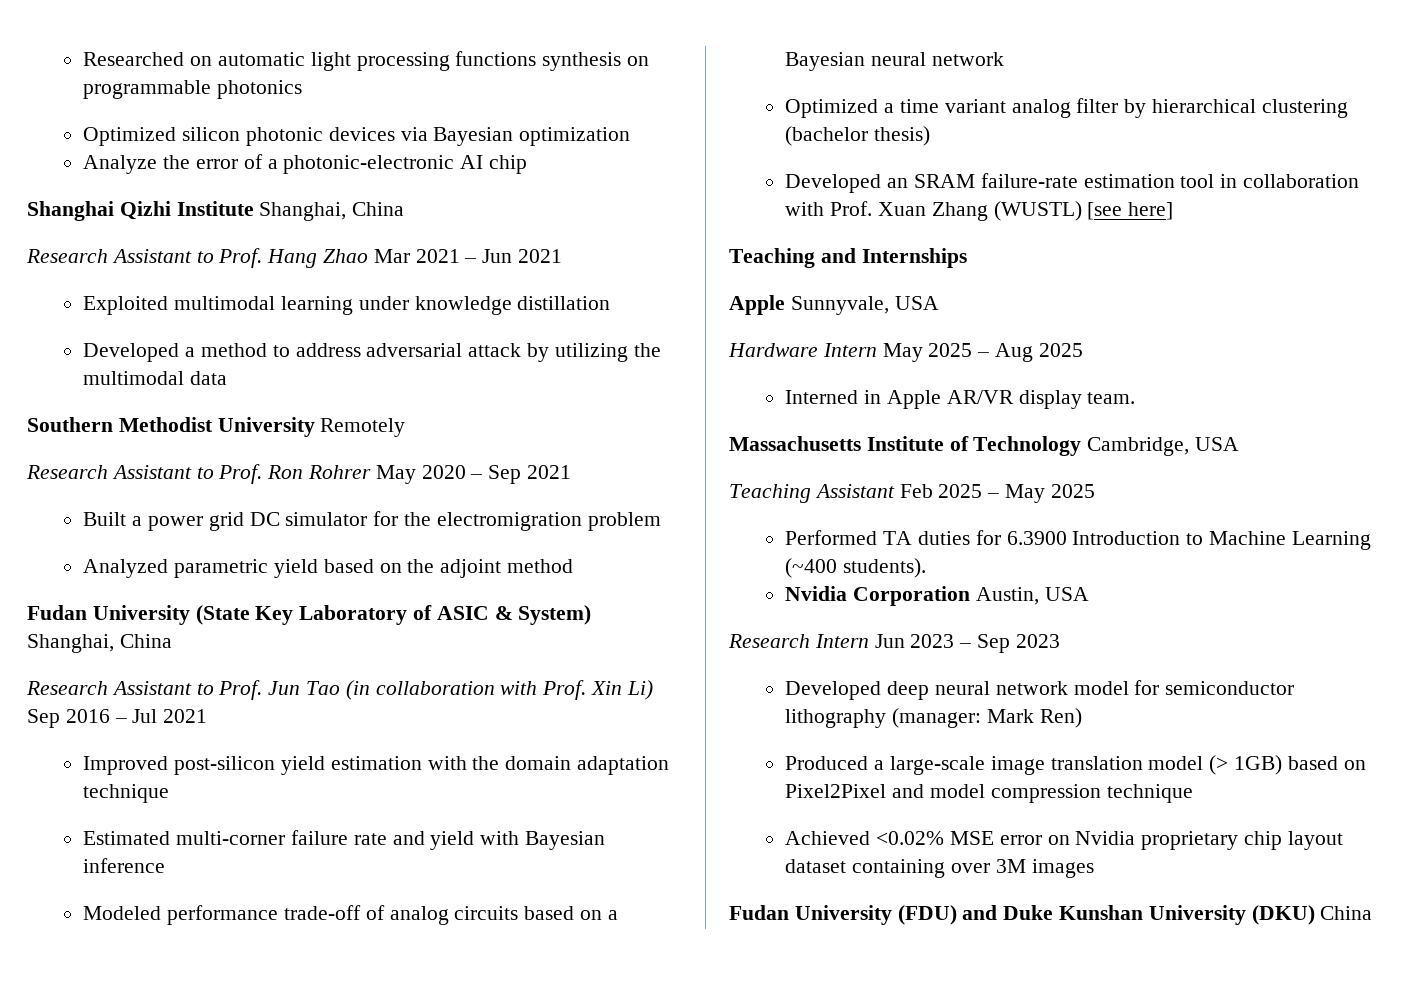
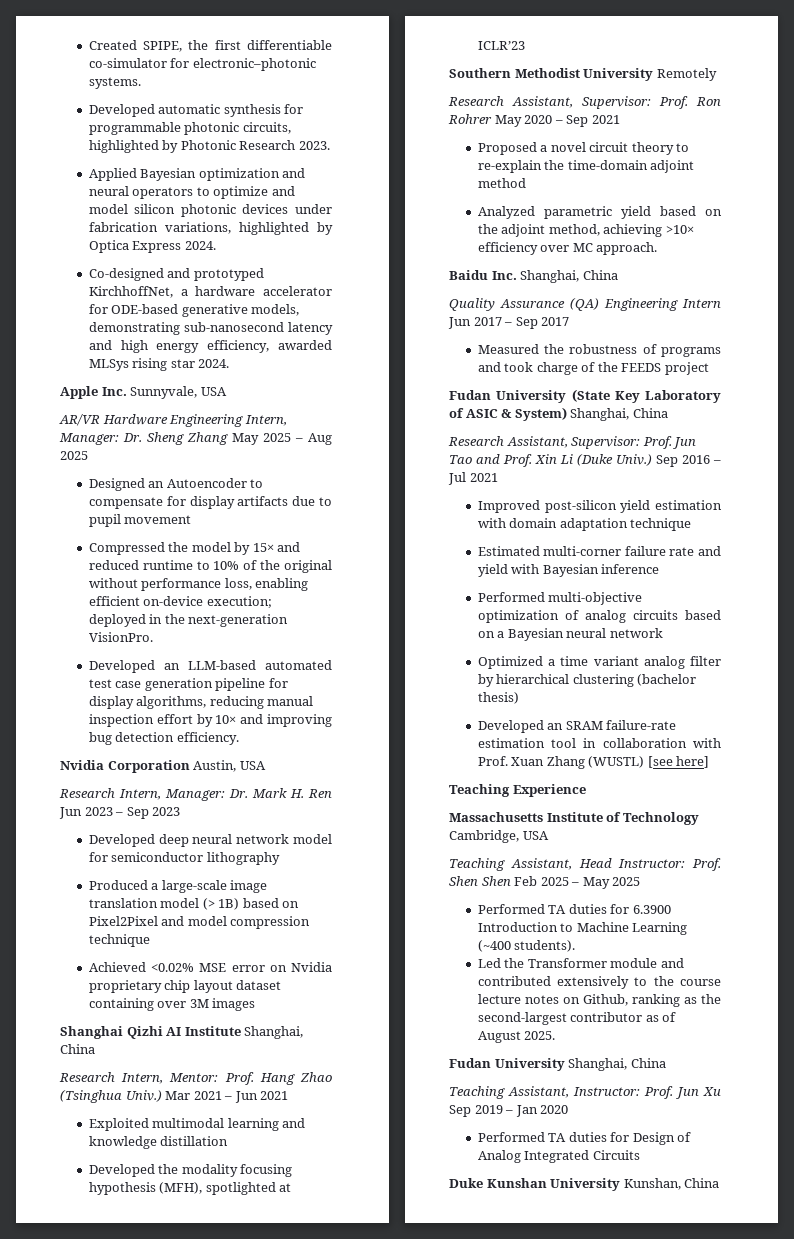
[83,51,649,71] [83,80,303,99] [83,127,631,146] [83,154,527,174] Researched on automatic light processing functions synthesis on programmable photonics // Optimized silicon photonic devices via Bayesian optimization // Analyze the error of a photonic-electronic AI chip -> [88,40,332,52] [88,58,316,71] [88,77,141,89] [88,104,304,117] [88,122,291,135] [88,140,330,153] [88,168,306,181] [88,186,295,199] [88,204,332,217] [88,222,333,235] [88,240,216,253] [88,268,264,281] [88,286,332,298] [88,304,300,317] [88,322,333,335] [88,340,332,353] [88,358,230,371] [60,386,227,399] [59,414,287,427] [59,432,332,445] [60,451,88,460] [88,478,264,491] [88,496,332,509] [88,514,192,527] [88,542,301,555] [88,560,332,573] [88,578,309,591] [88,596,272,608] [88,614,289,627] [88,632,153,642] [88,660,332,673] [88,678,288,691] [88,696,314,709] [88,714,332,727] [88,732,239,745] [60,760,266,773] [59,788,332,801] [59,807,181,819] [88,834,332,847] [88,852,280,865] [88,880,268,893] [88,898,300,910] [88,916,311,929] [88,934,150,947] [88,962,332,972] [88,980,282,993] [88,998,256,1011] Created SPIPE, the first differentiable co-simulator for electronic–photonic systems. // Developed automatic synthesis for programmable photonic circuits, highlighted by Photonic Research 2023. // Applied Bayesian optimization and neural operators to optimize and model silicon photonic devices under fabrication variations, highlighted by Optica Express 2024. // Co-designed and prototyped KirchhoffNet, a hardware accelerator for ODE-based generative models, demonstrating sub-nanosecond latency and high energy efficiency, awarded MLSys rising star 2024. // Apple Inc. Sunnyvale, USA // AR/VR Hardware Engineering Intern, Manager: Dr. Sheng Zhang May 2025 – Aug 2025 // Designed an Autoencoder to compensate for display artifacts due to pupil movement // Compressed the model by 15× and reduced runtime to 10% of the original without performance loss, enabling efficient on-device execution; deployed in the next-generation VisionPro. // Developed an LLM-based automated test case generation pipeline for display algorithms, reducing manual inspection effort by 10× and improving bug detection efficiency. // Nvidia Corporation Austin, USA // Research Intern, Manager: Dr. Mark H. Ren Jun 2023 – Sep 2023 // Developed deep neural network model for semiconductor lithography // Produced a large-scale image translation model (> 1B) based on Pixel2Pixel and model compression technique // Achieved <0.02% MSE error on Nvidia proprietary chip layout dataset containing over 3M images
(171, 210) none -> [166,1027,182,1036] AI
[111,249,214,263] Assistant to -> [121,1073,219,1084] Intern, Mentor:
(369, 256) none -> [60,1090,162,1103] (Tsinghua Univ.)
[358,296,409,310] under -> [282,1118,306,1128] and
[185,343,661,362] [83,371,228,385] a method to address adversarial attack by utilizing the multimodal data -> [158,1164,293,1177] [88,1182,292,1195] [477,41,525,50] the modality focusing hypothesis (MFH), spotlighted at ICLR’23
[111,465,214,479] Assistant to -> [512,96,651,109] Assistant, Supervisor:
[83,511,661,531] Built a power grid DC simulator for the electromigration problem -> [477,142,690,155] [477,160,695,173] [477,178,526,188] Proposed a novel circuit theory to re-explain the time-domain adjoint method
[506,559,573,573] method -> [548,224,694,237] [477,242,658,255] [449,270,618,283] [449,298,721,311] [448,317,570,329] [477,344,721,357] [477,362,709,375] method, achieving >10× efficiency over MC approach. // Baidu Inc. Shanghai, China // Quality Assurance (QA) Engineering Intern Jun 2017 – Sep 2017 // Measured the robustness of programs and took charge of the FEEDS project
[111,681,214,695] Assistant to -> [506,436,641,449] Assistant, Supervisor:
[345,680,653,700] (in collaboration with Prof. Xin Li) -> [476,454,652,467] and Prof. Xin Li (Duke Univ.)
[472,756,500,770] the -> (506, 523) none
[83,905,361,925] Modeled performance trade-off -> [477,592,643,605] [477,610,559,623] Performed multi-objective optimization
[820,248,967,268] [729,295,939,315] [728,343,1083,362] [785,390,1136,409] and Internships // Apple Sunnyvale, USA // Hardware Intern May 2025 – Aug 2025 // Interned in Apple AR/VR display team. -> [512,784,586,797] Experience
[814,484,895,498] Assistant -> [510,858,721,871] [449,876,511,886] Assistant, Head Instructor: Prof. Shen Shen
[785,586,1089,606] [728,634,1060,653] [785,680,1295,700] [785,708,1082,728] [785,755,1366,775] [785,784,1193,803] [785,831,1343,850] [785,859,1094,878] [729,905,998,925] Nvidia Corporation Austin, USA // Research Intern Jun 2023 – Sep 2023 // Developed deep neural network model for semiconductor lithography (manager: Mark Ren) // Produced a large-scale image translation model (> 1GB) based on Pixel2Pixel and model compression technique // Achieved <0.02% MSE error on Nvidia proprietary chip layout dataset containing over 3M images // Fudan University (FDU) and -> [477,958,684,968] [477,976,721,989] [477,994,721,1007] [477,1012,677,1025] [477,1031,556,1043] [449,1058,666,1071] [449,1086,721,1099] [449,1105,569,1117] [477,1132,692,1145] [477,1150,640,1163] Led the Transformer module and contributed extensively to the course lecture notes on Github, ranking as the second-largest contributor as of August 2025. // Fudan University Shanghai, China // Teaching Assistant, Instructor: Prof. Jun Xu Sep 2019 – Jan 2020 // Performed TA duties for Design of Analog Integrated Circuits //
[1251,905,1315,925] (DKU) -> [623,1178,681,1190] Kunshan,

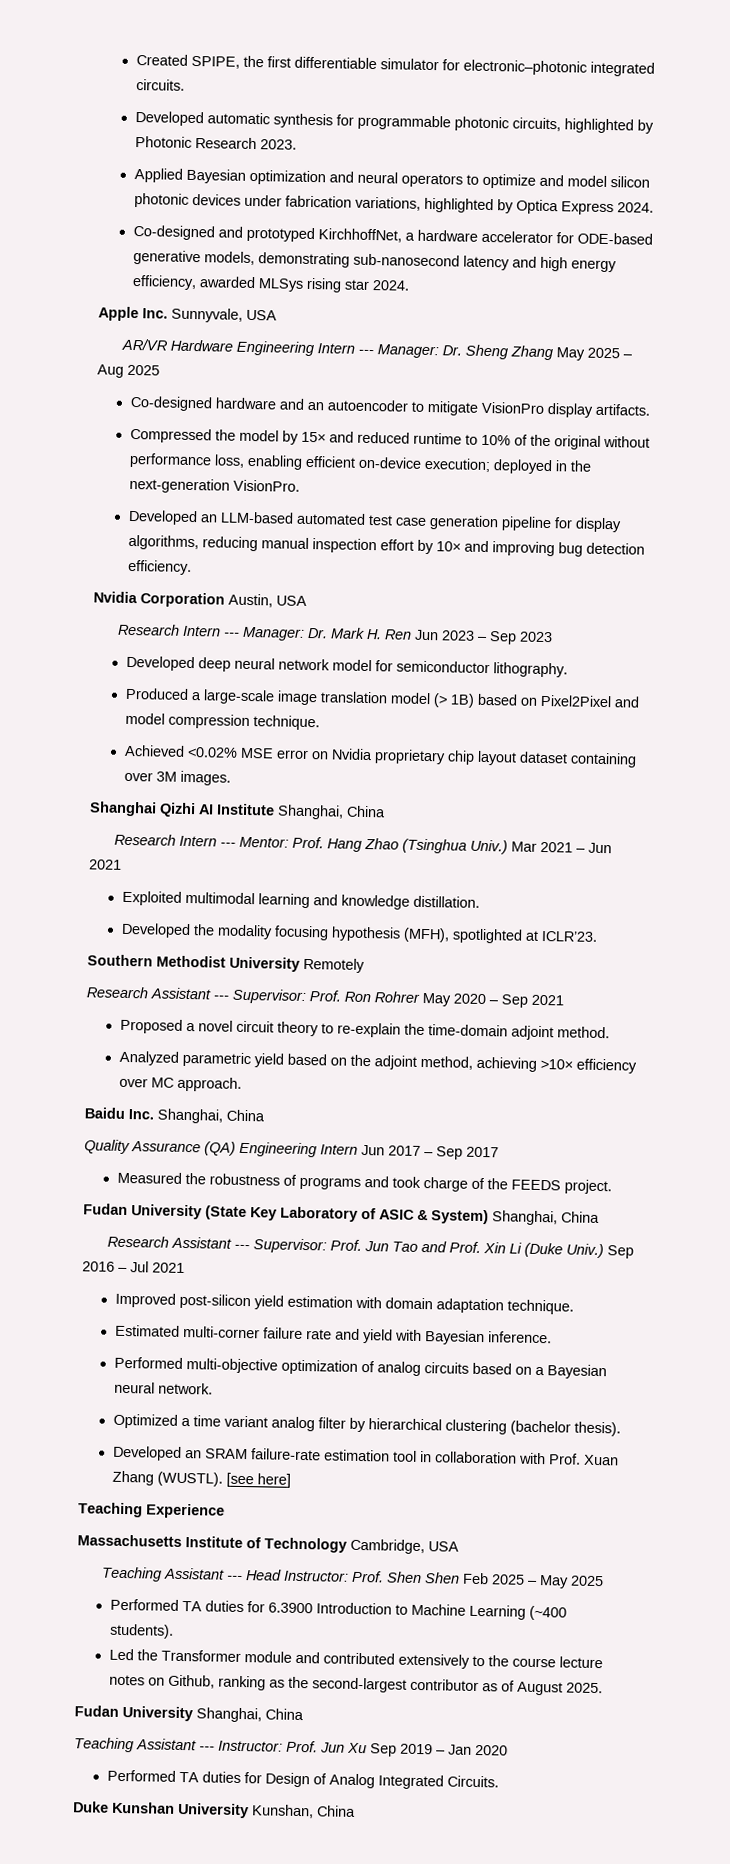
[88,58,167,68] co-simulator -> [379,58,439,71] simulator
[88,77,141,89] systems. -> [589,61,655,77] [135,78,185,91] integrated circuits.
[244,415,287,426] Intern, -> [317,343,375,355] Intern ---
[88,478,264,491] [88,496,332,509] [88,514,192,527] Designed an Autoencoder to compensate for display artifacts due to pupil movement -> [129,395,650,418] Co-designed hardware and an autoencoder to mitigate VisionPro display artifacts.
[119,789,161,800] Intern, -> [182,625,241,637] Intern ---
[206,852,280,865] lithography -> [492,662,568,678] lithography.
[88,934,150,947] technique -> [252,715,320,731] technique.
[212,998,256,1011] images -> [179,770,231,786] images.
[121,1073,164,1084] Intern, -> [179,835,237,847] Intern ---
[160,1136,229,1146] distillation -> [412,895,480,908] distillation.
[477,41,525,50] ICLR’23 -> [540,930,598,942] ICLR’23.
[512,96,573,108] Assistant, -> [150,987,229,1000] Assistant ---
[477,178,526,188] method -> [556,1026,610,1039] method.
[664,362,709,375] project -> [563,1179,612,1195] project.
[506,436,568,448] Assistant, -> [171,1236,251,1250] Assistant ---
[630,518,692,531] technique -> [506,1299,574,1315] technique.
[601,564,660,574] inference -> [487,1331,552,1344] inference.
[609,628,663,638] network -> [157,1382,213,1395] network.
[477,692,519,704] thesis) -> [573,1421,621,1437] thesis).
[588,756,645,768] (WUSTL) -> [156,1471,223,1487] (WUSTL).
[510,858,572,870] Assistant, -> [164,1567,244,1581] Assistant ---
[508,1086,569,1098] Assistant, -> [136,1738,215,1751] Assistant ---
[592,1150,640,1160] Circuits -> [446,1775,499,1788] Circuits.

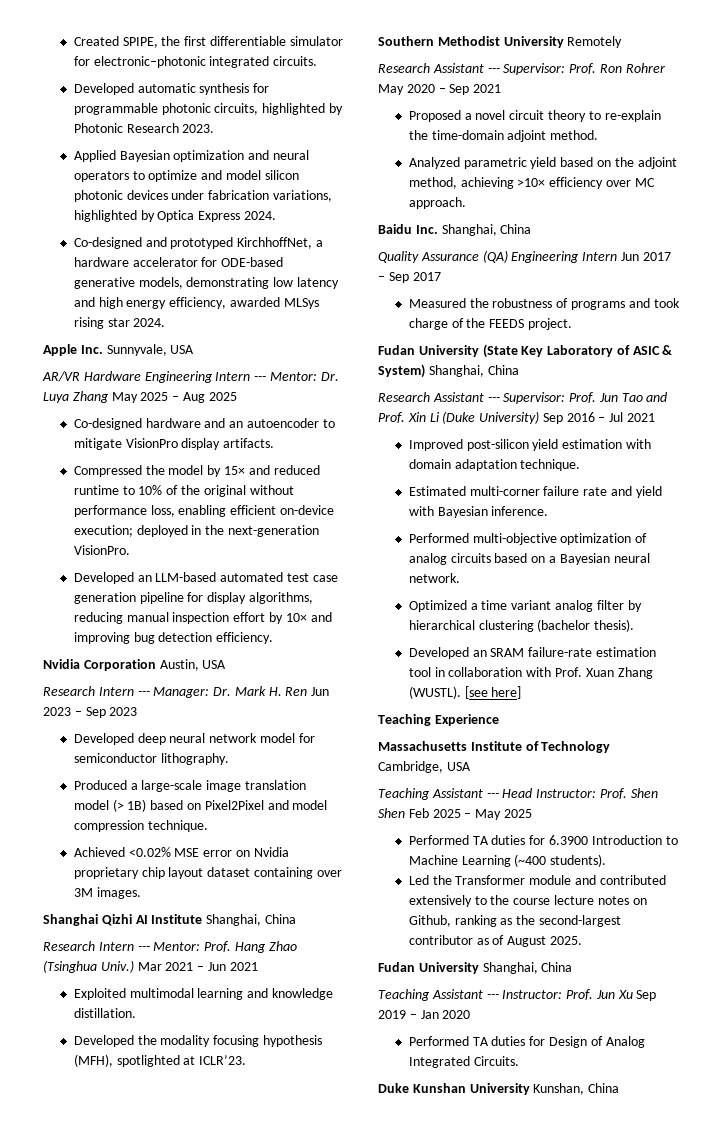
[352,253,460,267] sub-nanosecond -> [273,277,294,287] low
[377,344,509,360] Manager: Dr. Sheng -> [269,372,339,381] [43,392,69,403] Mentor: Dr. Luya
[566,1243,605,1259] Univ.) -> [479,411,540,424] University)

